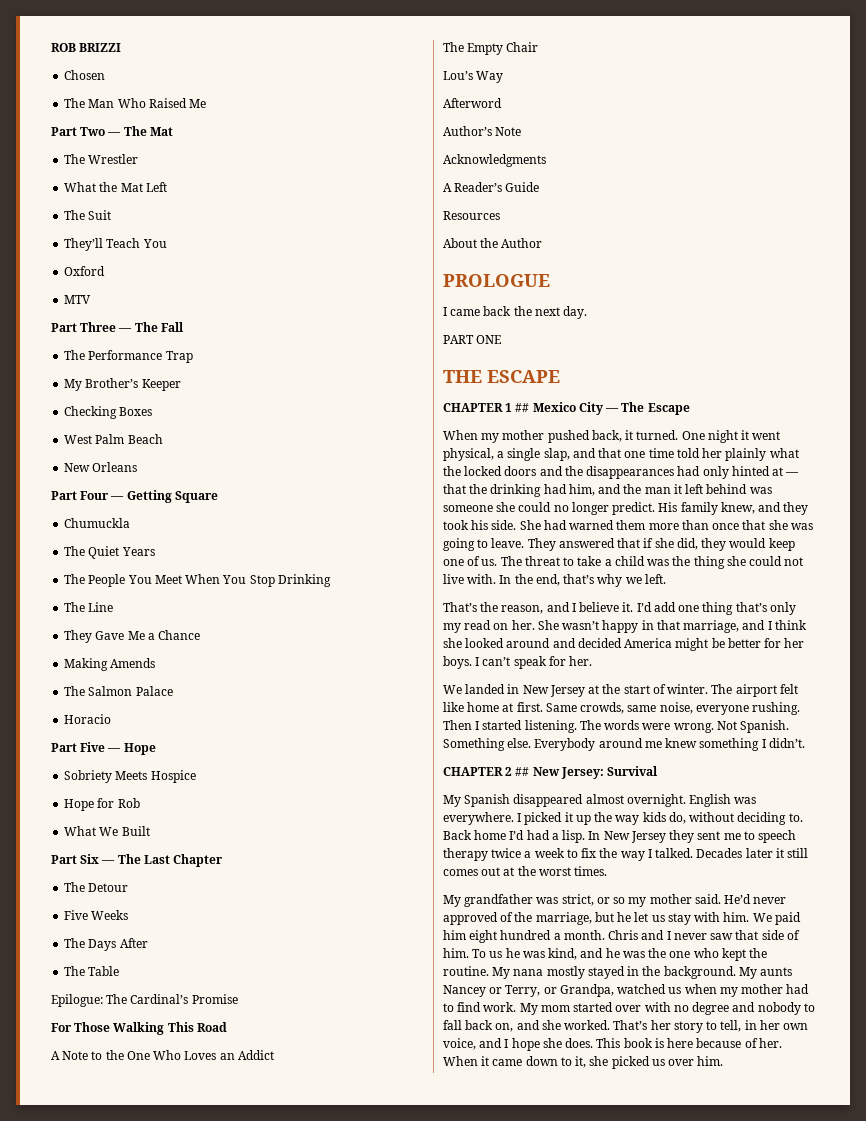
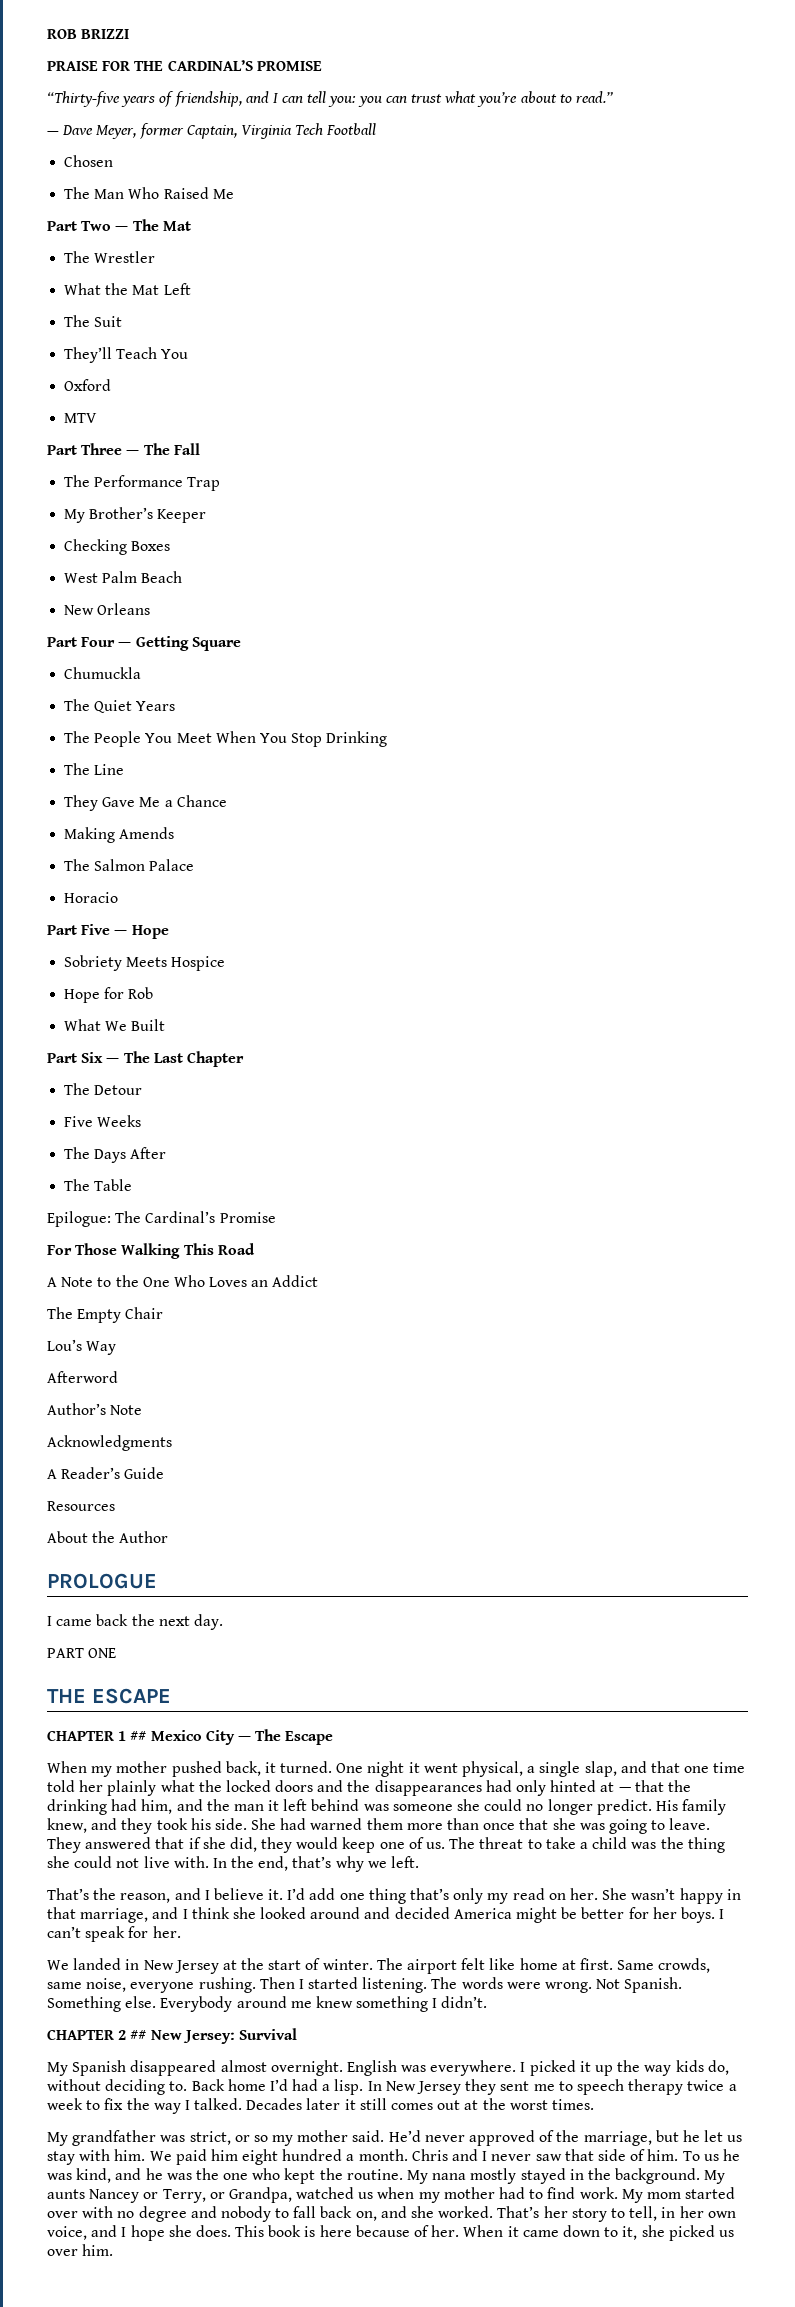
(122, 47) none -> [47,60,322,71] [47,91,613,107] [47,123,377,139] // PRAISE FOR THE CARDINAL’S PROMISE // “Thirty-five years of friendship, and I can tell you: you can trust what you’re about to read.” // — Dave Meyer, former Captain, Virginia Tech Football

